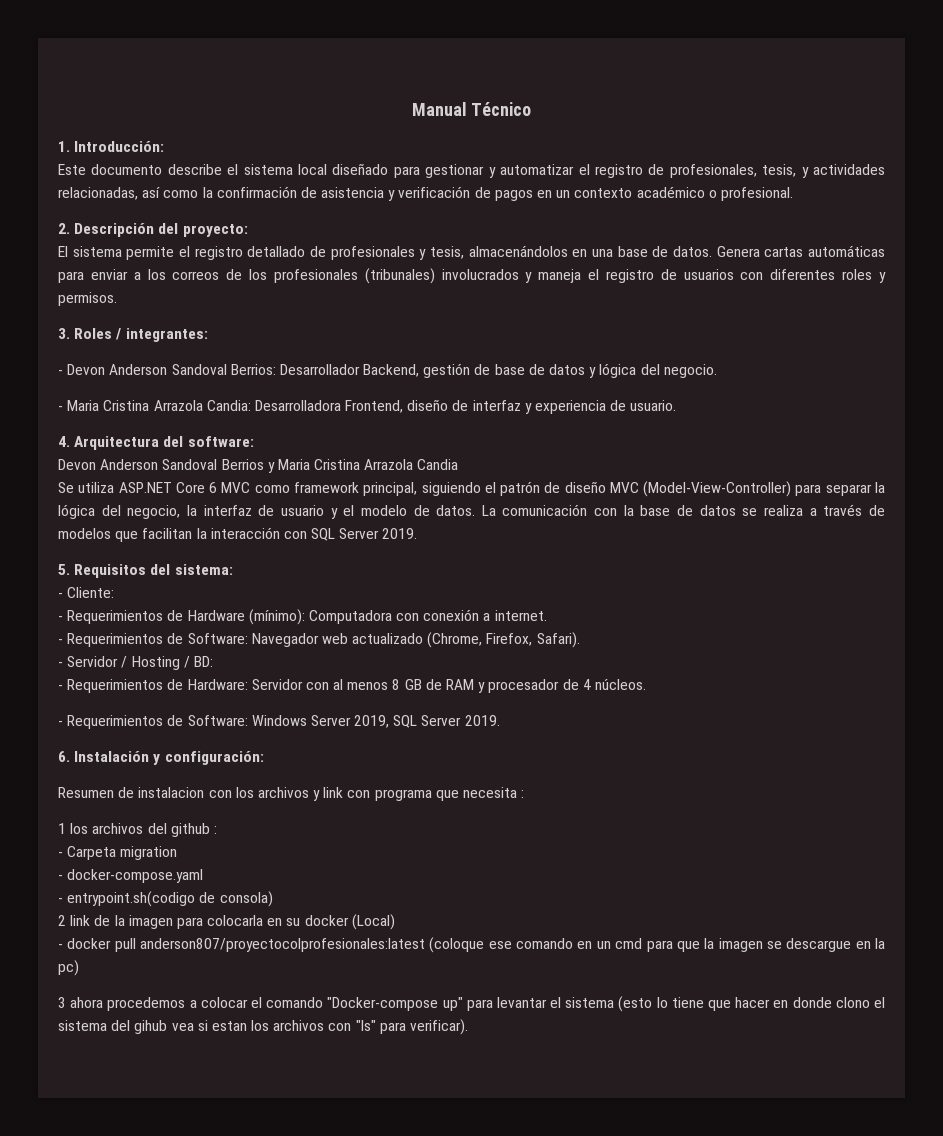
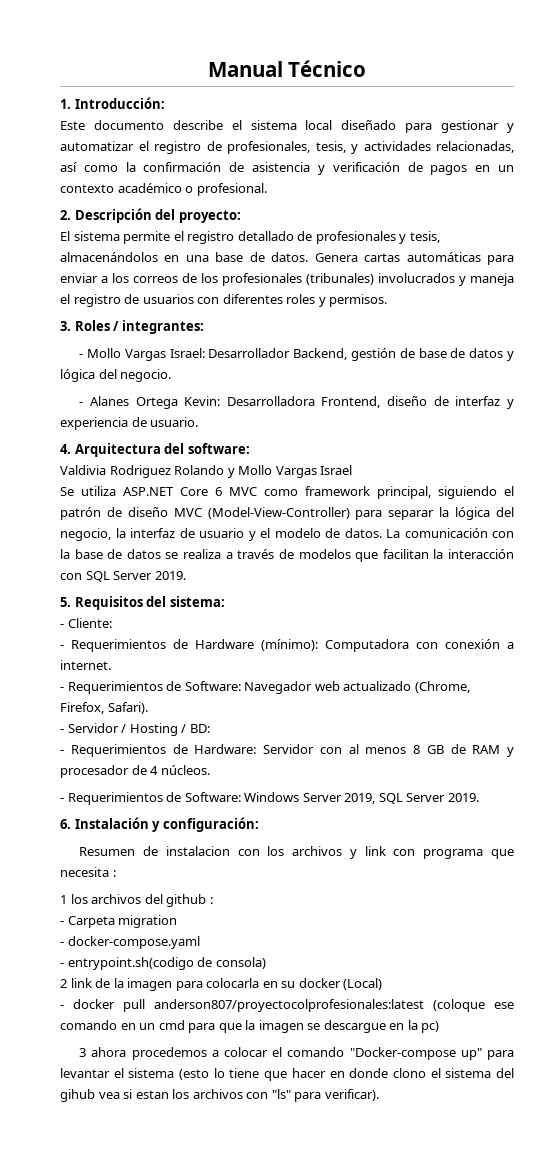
[67,364,276,375] Devon Anderson Sandoval Berrios: -> [87,348,205,361] Mollo Vargas Israel:
[67,400,251,411] Maria Cristina Arrazola Candia: -> [89,396,221,409] Alanes Ortega Kevin:
[58,459,459,473] Devon Anderson Sandoval Berrios y Maria Cristina Arrazola Candia -> [60,465,353,478] Valdivia Rodriguez Rolando y Mollo Vargas Israel

